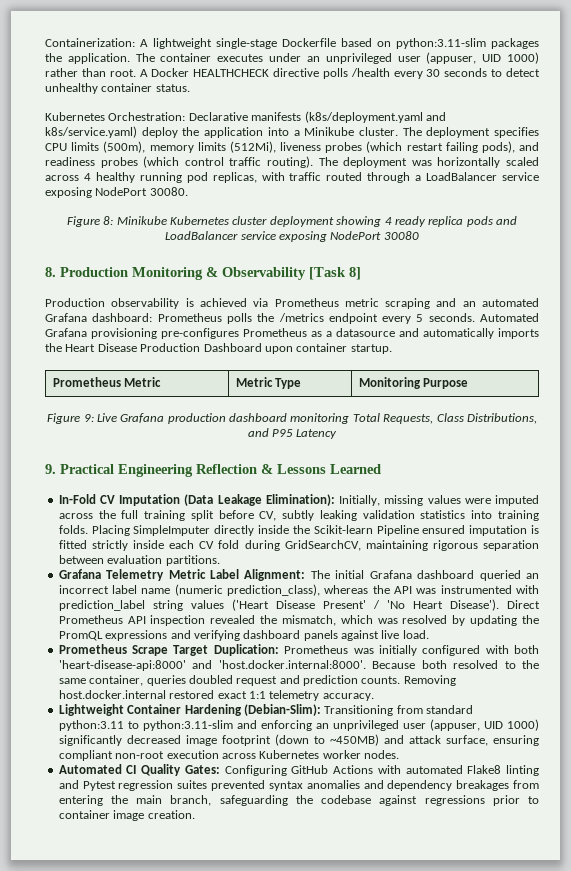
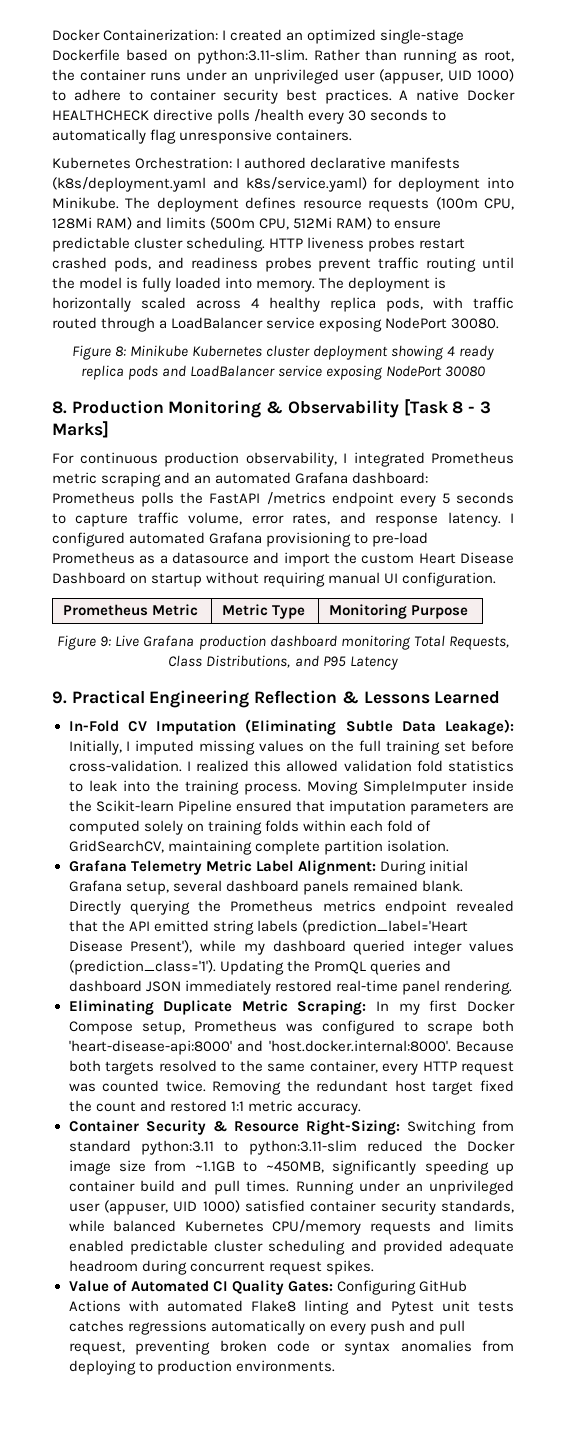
[45,38,539,49] [45,52,539,64] [45,68,148,77] Containerization: A lightweight single-stage Dockerfile based on python:3.11-slim packages the application. The container executes under an unprivileged user (appuser, UID 1000) rather than root. A -> [52,29,465,44] [52,49,514,64] [52,69,514,84] [52,89,460,104] Docker Containerization: I created an optimized single-stage Dockerfile based on python:3.11-slim. Rather than running as root, the container runs under an unprivileged user (appuser, UID 1000) to adhere to container security best practices. A native
[506,68,541,77] [45,83,190,94] detect unhealthy container status. -> [52,129,353,144] automatically flag unresponsive containers.
[188,112,248,121] Declarative -> [236,157,387,169] I authored declarative
[141,127,539,138] [45,141,540,153] [45,156,432,168] deploy the application into a Minikube cluster. The deployment specifies CPU limits (500m), memory limits (512Mi), liveness probes (which restart failing pods), and readiness probes (which control traffic routing). The deployment was -> [373,177,514,192] [52,197,515,212] [52,217,442,230] [52,237,466,252] [52,257,514,272] [52,277,447,292] for deployment into Minikube. The deployment defines resource requests (100m CPU, 128Mi RAM) and limits (500m CPU, 512Mi RAM) to ensure predictable cluster scheduling. HTTP liveness probes restart crashed pods, and readiness probes prevent traffic routing until the model is fully loaded into memory. The deployment is
[139,172,257,183] running pod replicas, -> [330,297,423,312] replica pods,
[349,267,361,280] [45,298,269,309] 8] // Production observability is achieved via -> [452,401,491,414] [52,421,109,438] [52,452,425,467] 8 - 3 Marks] // For continuous production observability, I integrated
(275, 317) none -> [209,493,261,504] FastAPI
[428,313,539,322] [45,328,239,339] seconds. Automated Grafana provisioning pre-configures -> [456,492,514,504] [52,512,515,527] [52,532,429,547] seconds to capture traffic volume, error rates, and response latency. I configured automated Grafana provisioning to pre-load
[423,328,539,339] [45,343,392,354] automatically imports the Heart Disease Production Dashboard upon container startup. -> [283,552,514,567] [52,572,497,587] import the custom Heart Disease Dashboard on startup without requiring manual UI configuration.
[184,494,540,506] [58,510,539,521] [58,525,255,536] (Data Leakage Elimination): Initially, missing values were imputed across the full training split before CV, subtly leaking validation statistics into training folds. Placing SimpleImputer directly -> [245,719,514,735] [68,740,514,755] [68,760,514,772] [68,780,467,795] (Eliminating Subtle Data Leakage): Initially, I imputed missing values on the full training set before cross-validation. I realized this allowed validation fold statistics to leak into the training process. Moving SimpleImputer
[469,525,539,536] [58,540,539,551] [58,555,220,566] imputation is fitted strictly inside each CV fold during GridSearchCV, maintaining rigorous separation between evaluation partitions. -> [295,800,514,815] [68,820,431,835] [68,840,449,855] that imputation parameters are computed solely on training folds within each fold of GridSearchCV, maintaining complete partition isolation.
[310,570,330,579] The -> [379,860,426,875] During
[417,570,540,581] [58,584,539,596] [58,599,540,611] [58,615,539,626] [58,630,429,641] [58,644,509,656] dashboard queried an incorrect label name (numeric prediction_class), whereas the API was instrumented with prediction_label string values ('Heart Disease Present' / 'No Heart Disease'). Direct Prometheus API inspection revealed the mismatch, which was resolved by updating the PromQL expressions and verifying dashboard panels against live load. // Prometheus Scrape Target Duplication: Prometheus was initially configured with -> [125,880,463,895] [68,900,514,915] [68,920,468,935] [68,940,514,955] [68,960,451,975] [68,980,512,995] [68,1000,516,1015] [68,1020,473,1035] setup, several dashboard panels remained blank. Directly querying the Prometheus metrics endpoint revealed that the API emitted string labels (prediction_label='Heart Disease Present'), while my dashboard queried integer values (prediction_class='1'). Updating the PromQL queries and dashboard JSON immediately restored real-time panel rendering. // Eliminating Duplicate Metric Scraping: In my first Docker Compose setup, Prometheus was configured to scrape
(447, 664) none -> [105,1061,154,1075] targets
[146,675,456,686] [58,690,374,701] [58,704,394,716] queries doubled request and prediction counts. Removing host.docker.internal restored exact 1:1 telemetry accuracy. // Lightweight Container Hardening (Debian-Slim): Transitioning -> [382,1061,514,1075] [68,1080,514,1095] [68,1100,361,1115] [68,1120,476,1135] every HTTP request was counted twice. Removing the redundant host target fixed the count and restored 1:1 metric accuracy. // Container Security & Resource Right-Sizing: Switching
[236,719,539,731] [58,734,539,746] [58,750,399,761] and enforcing an unprivileged user (appuser, UID 1000) significantly decreased image footprint (down to ~450MB) and attack surface, ensuring compliant non-root execution across Kubernetes worker nodes. // -> [367,1140,515,1152] [68,1160,514,1175] [68,1180,514,1195] [68,1200,515,1215] [68,1220,514,1235] [68,1240,514,1255] [68,1260,374,1275] [68,1280,127,1292] reduced the Docker image size from ~1.1GB to ~450MB, significantly speeding up container build and pull times. Running under an unprivileged user (appuser, UID 1000) satisfied container security standards, while balanced Kubernetes CPU/memory requests and limits enabled predictable cluster scheduling and provided adequate headroom during concurrent request spikes. // Value of
[118,780,539,791] [58,795,540,806] [58,810,195,821] regression suites prevented syntax anomalies and dependency breakages from entering the main branch, safeguarding the codebase against regressions prior to container image creation. -> [441,1300,514,1312] [68,1320,465,1335] [68,1340,514,1355] [68,1360,335,1375] unit tests catches regressions automatically on every push and pull request, preventing broken code or syntax anomalies from deploying to production environments.

